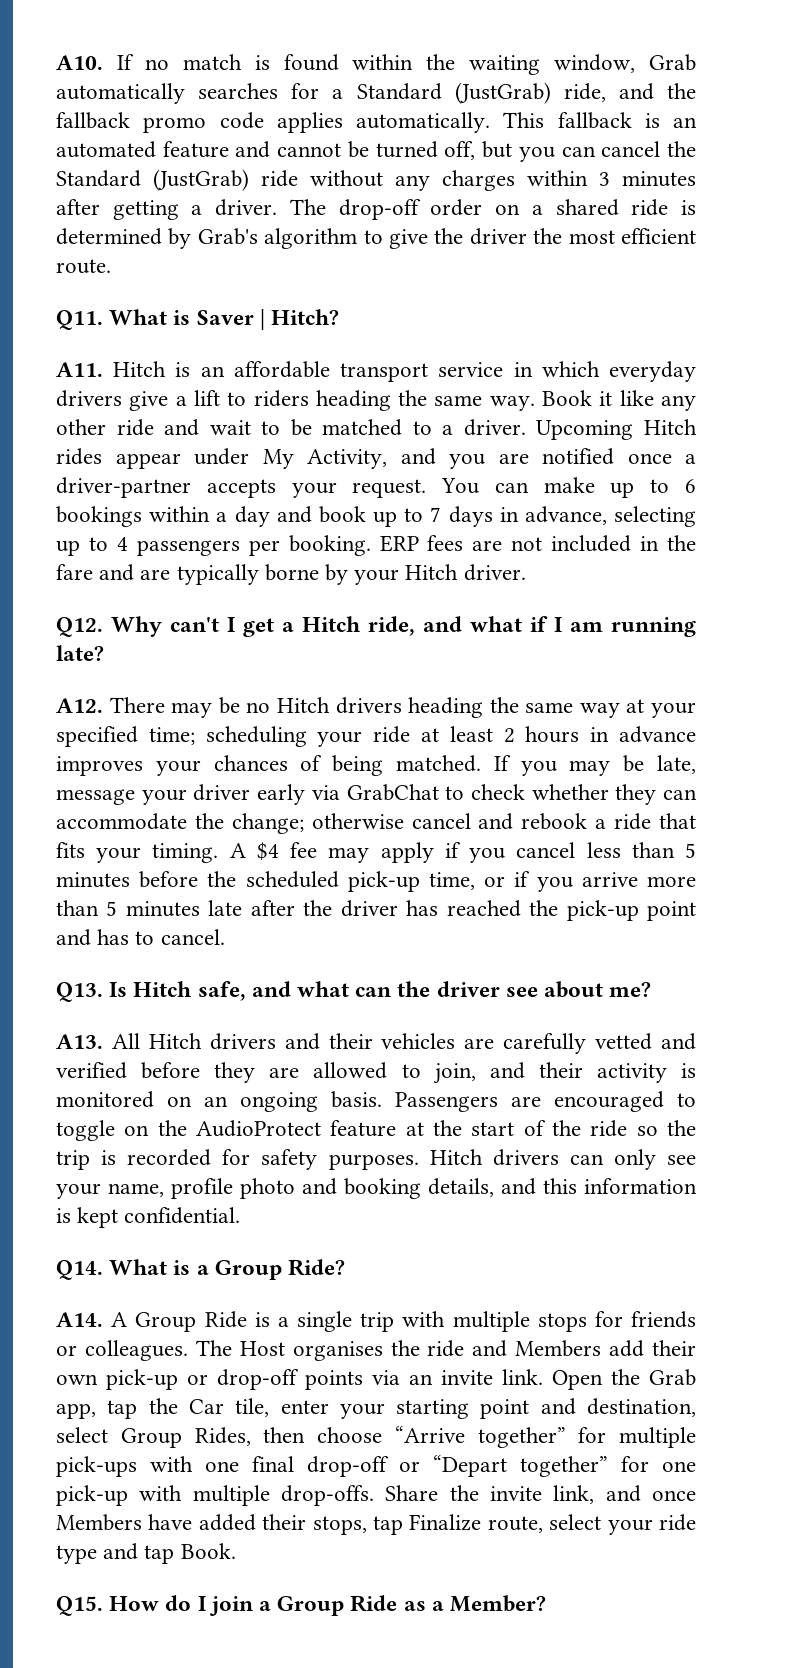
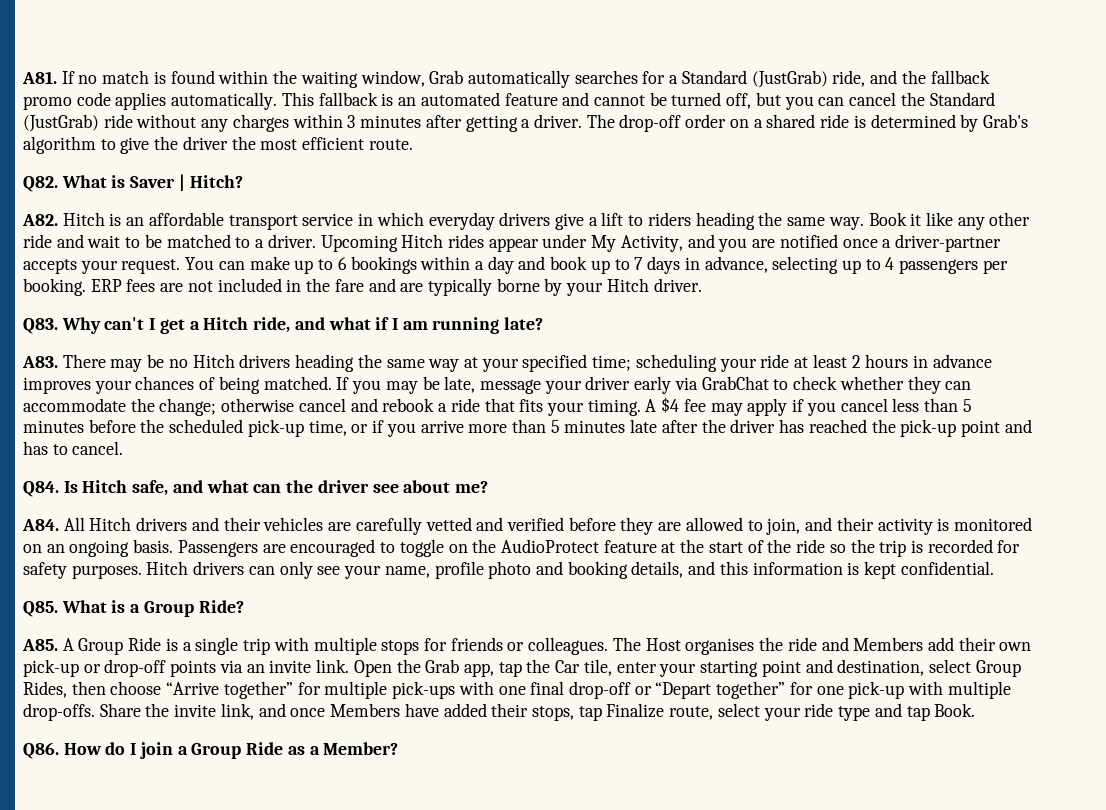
[56,55,103,70] A10. -> [22,71,57,84] A81.
[56,310,103,330] Q11. -> [23,176,58,192] Q82.
[56,362,103,377] A11. -> [22,214,58,226] A82.
[56,617,103,637] Q12. -> [23,318,58,334] Q83.
[56,698,103,713] A12. -> [22,356,58,368] A83.
[56,982,103,1002] Q13. -> [23,481,59,497] Q84.
[56,1034,103,1049] A13. -> [22,519,59,531] A84.
[56,1260,103,1280] Q14. -> [23,601,58,617] Q85.
[56,1312,103,1327] A14. -> [22,639,58,651] A85.
[56,1596,103,1616] Q15. -> [23,742,59,759] Q86.

